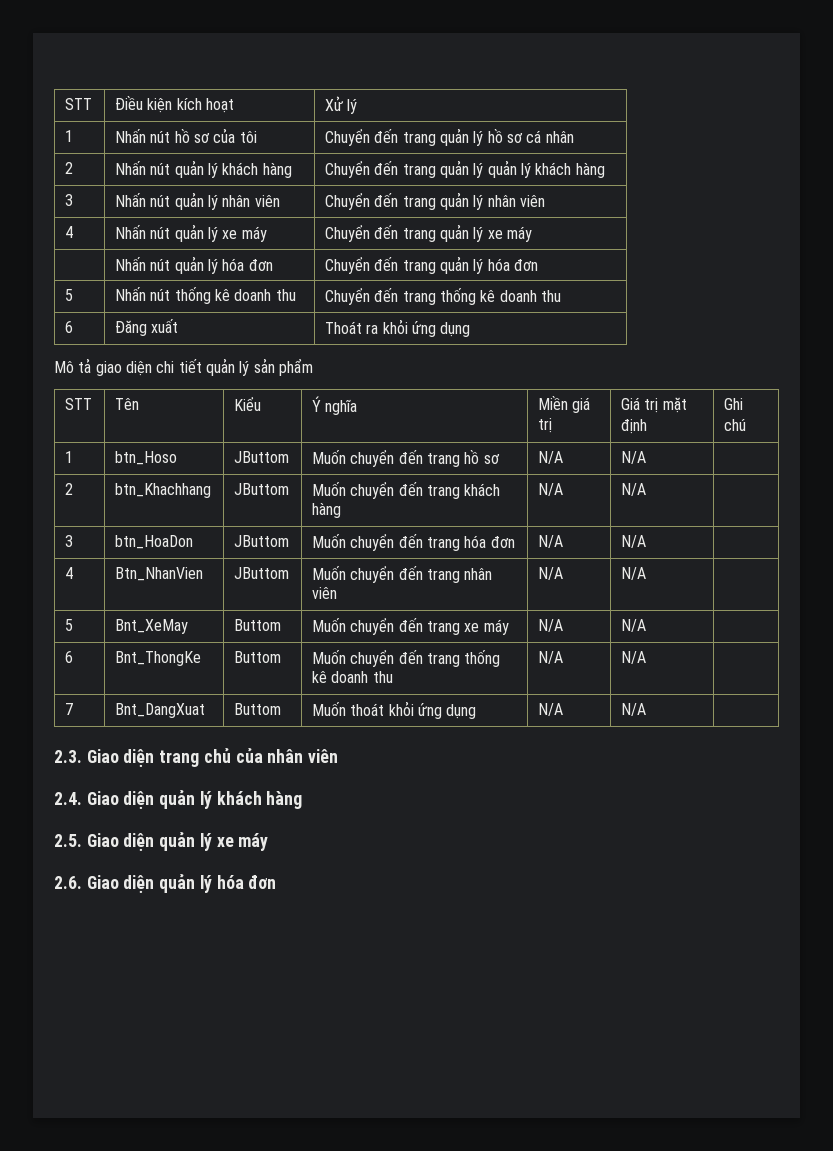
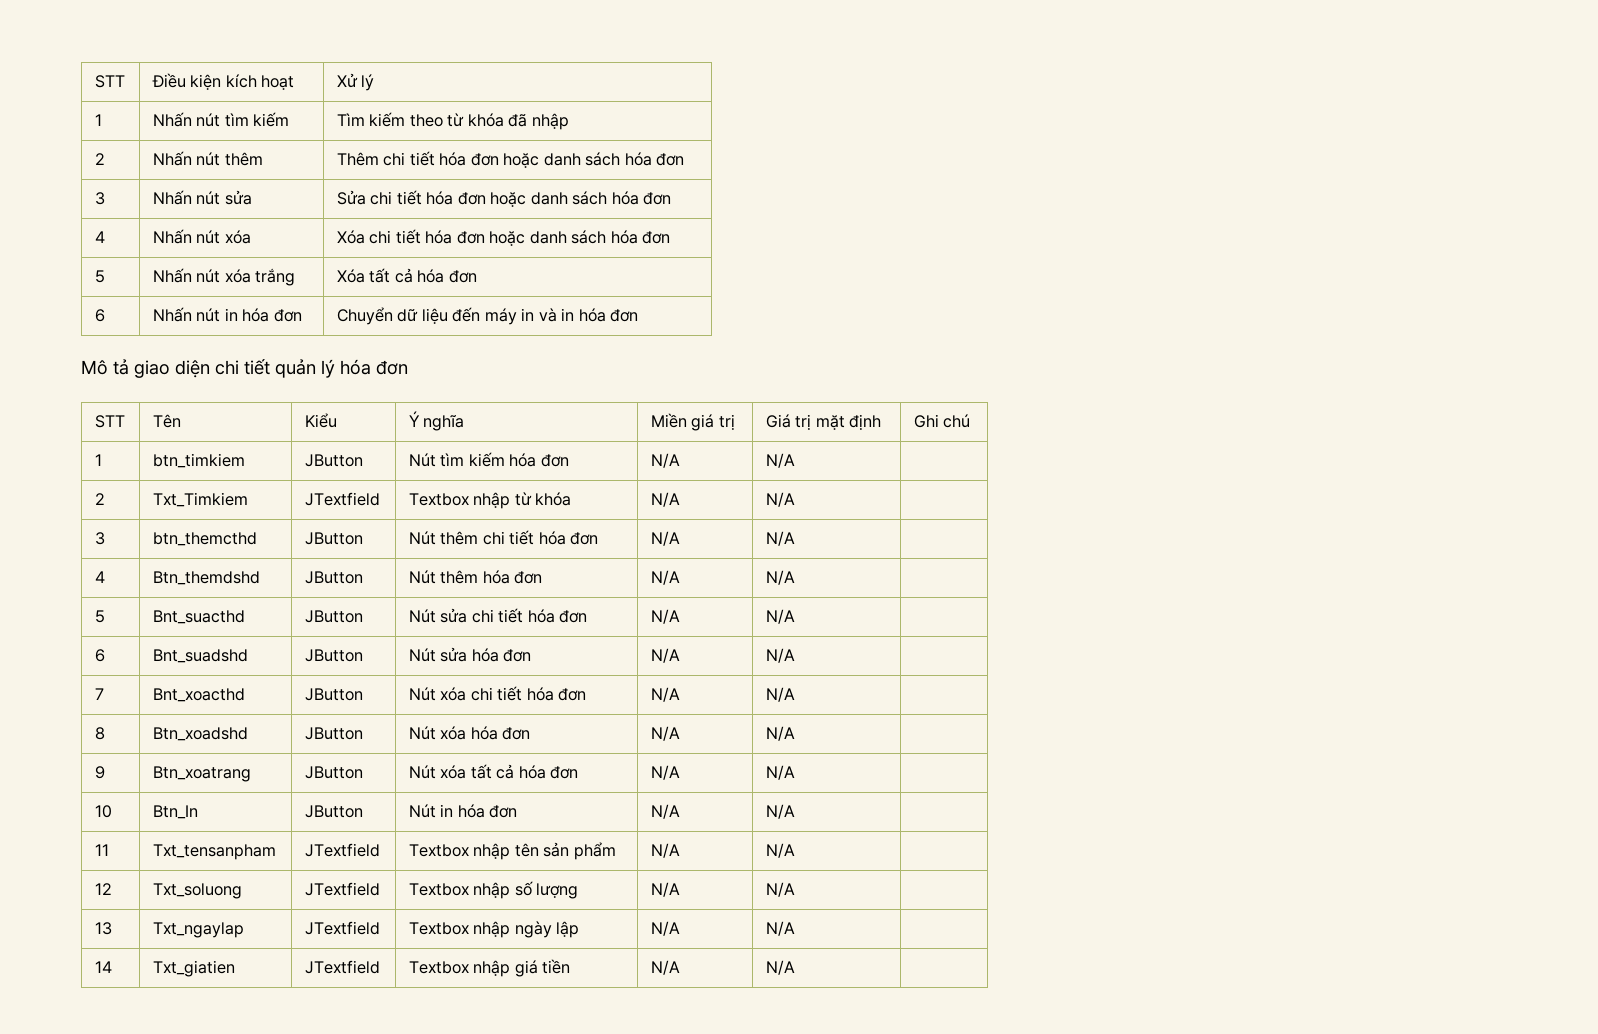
[174,128,257,143] [325,128,574,146] [65,162,74,174] [115,160,292,178] [325,160,605,178] [65,194,74,206] [115,192,280,210] [325,192,545,210] [65,226,74,238] [115,224,267,242] [325,224,532,242] [115,256,273,274] [325,256,484,274] hồ sơ của tôi | Chuyển đến trang quản lý hồ sơ cá nhân // 2 | Nhấn nút quản lý khách hàng | Chuyển đến trang quản lý quản lý khách hàng // 3 | Nhấn nút quản lý nhân viên | Chuyển đến trang quản lý nhân viên // 4 | Nhấn nút quản lý xe máy | Chuyển đến trang quản lý xe máy // | Nhấn nút quản lý hóa đơn | Chuyển đến trang quản lý -> [224,112,290,127] [336,112,569,130] [94,153,105,165] [152,151,263,166] [336,151,685,168] [94,192,105,205] [152,190,252,205] [336,190,672,207] [94,231,105,243] [152,229,251,244] [336,229,607,246] tìm kiếm | Tìm kiếm theo từ khóa đã nhập // 2 | Nhấn nút thêm | Thêm chi tiết hóa đơn hoặc danh sách hóa đơn // 3 | Nhấn nút sửa | Sửa chi tiết hóa đơn hoặc danh sách hóa đơn // 4 | Nhấn nút xóa | Xóa chi tiết hóa đơn hoặc danh sách
[174,287,296,304] [325,287,561,305] [65,321,74,333] [115,319,179,336] [325,319,471,337] thống kê doanh thu | Chuyển đến trang thống kê doanh thu // 6 | Đăng xuất | Thoát ra khỏi ứng dụng -> [224,268,296,286] [336,268,477,283] [94,309,105,322] [152,307,302,322] [336,307,639,325] xóa trắng | Xóa tất cả hóa đơn // 6 | Nhấn nút in hóa đơn | Chuyển dữ liệu đến máy in và in hóa đơn
[253,358,313,376] sản phẩm -> [340,359,408,375] hóa đơn
[115,451,178,465] [234,451,290,463] [312,449,500,467] [538,451,564,464] [621,451,647,464] [65,483,74,495] [115,483,212,498] [234,483,290,495] [312,481,501,499] [312,502,342,518] [538,483,564,496] [621,483,647,496] [65,535,74,547] [115,535,194,549] [234,535,290,547] [312,533,460,551] btn_Hoso | JButtom | Muốn chuyển đến trang hồ sơ | N/A | N/A | // 2 | btn_Khachhang | JButtom | Muốn chuyển đến trang khách hàng | N/A | N/A | // 3 | btn_HoaDon | JButtom | Muốn chuyển đến trang -> [152,453,245,468] [304,454,363,467] [408,452,569,467] [650,453,680,468] [765,453,795,468] [94,493,105,505] [152,492,248,507] [304,492,380,506] [408,492,572,509] [650,492,680,507] [765,492,795,507] [94,532,105,545] [152,532,257,546] [304,532,363,545] [408,530,535,545] btn_timkiem | JButton | Nút tìm kiếm hóa đơn | N/A | N/A | // 2 | Txt_Timkiem | JTextfield | Textbox nhập từ khóa | N/A | N/A | // 3 | btn_themcthd | JButton | Nút thêm chi tiết
[115,567,204,581] [234,567,290,579] [312,565,493,583] [312,587,338,599] [538,567,564,580] [621,567,647,580] [65,619,74,631] [115,619,189,634] [234,619,282,631] [312,617,509,635] [538,619,564,632] [621,619,647,632] [65,651,74,663] [115,651,202,666] [234,651,282,663] [312,649,501,667] [312,671,393,683] [538,651,564,664] [621,651,647,664] [65,703,74,715] [115,703,206,718] [234,703,282,715] [312,701,477,719] [538,703,564,716] [621,703,647,716] [54,748,339,767] [54,790,303,809] [54,832,269,851] [54,874,277,893] Btn_NhanVien | JButtom | Muốn chuyển đến trang nhân viên | N/A | N/A | // 5 | Bnt_XeMay | Buttom | Muốn chuyển đến trang xe máy | N/A | N/A | // 6 | Bnt_ThongKe | Buttom | Muốn chuyển đến trang thống kê doanh thu | N/A | N/A | // 7 | Bnt_DangXuat | Buttom | Muốn thoát khỏi ứng dụng | N/A | N/A | // 2.3. Giao diện trang chủ của nhân viên // 2.4. Giao diện quản lý khách hàng // 2.5. Giao diện quản lý xe máy // 2.6. Giao diện quản lý hóa đơn -> [152,571,260,585] [304,571,363,584] [408,570,543,584] [650,570,680,585] [765,570,795,585] [94,610,105,623] [152,610,245,624] [304,610,363,623] [408,608,588,623] [650,609,680,624] [765,609,795,624] [94,649,105,662] [152,649,248,663] [304,649,363,662] [408,647,532,662] [650,648,680,663] [765,648,795,663] [94,688,104,700] [152,688,245,702] [304,688,363,701] [408,686,587,701] [650,687,680,702] [765,687,795,702] [94,727,105,740] [152,727,248,741] [304,727,363,740] [408,726,531,740] [650,726,680,741] [765,726,795,741] [94,766,105,779] [152,766,251,782] [304,766,363,779] [408,764,579,779] [650,765,680,780] [765,765,795,780] [94,805,112,818] [152,805,198,819] [304,805,363,818] [408,804,518,818] [650,804,680,819] [765,804,795,819] [94,844,109,856] [152,844,276,860] [304,843,380,857] [408,842,616,860] [650,843,680,858] [765,843,795,858] [94,883,112,895] [152,883,242,899] [304,882,380,896] [408,881,579,899] [650,882,680,897] [765,882,795,897] [94,922,112,935] [152,922,244,938] [304,921,380,935] [408,921,580,938] [650,921,680,936] [765,921,795,936] [94,961,112,973] [152,960,235,977] [304,960,380,974] [408,959,571,977] [650,960,680,975] [765,960,795,975] Btn_themdshd | JButton | Nút thêm hóa đơn | N/A | N/A | // 5 | Bnt_suacthd | JButton | Nút sửa chi tiết hóa đơn | N/A | N/A | // 6 | Bnt_suadshd | JButton | Nút sửa hóa đơn | N/A | N/A | // 7 | Bnt_xoacthd | JButton | Nút xóa chi tiết hóa đơn | N/A | N/A | // 8 | Btn_xoadshd | JButton | Nút xóa hóa đơn | N/A | N/A | // 9 | Btn_xoatrang | JButton | Nút xóa tất cả hóa đơn | N/A | N/A | // 10 | Btn_In | JButton | Nút in hóa đơn | N/A | N/A | // 11 | Txt_tensanpham | JTextfield | Textbox nhập tên sản phẩm | N/A | N/A | // 12 | Txt_soluong | JTextfield | Textbox nhập số lượng | N/A | N/A | // 13 | Txt_ngaylap | JTextfield | Textbox nhập ngày lập | N/A | N/A | // 14 | Txt_giatien | JTextfield | Textbox nhập giá tiền | N/A | N/A |

